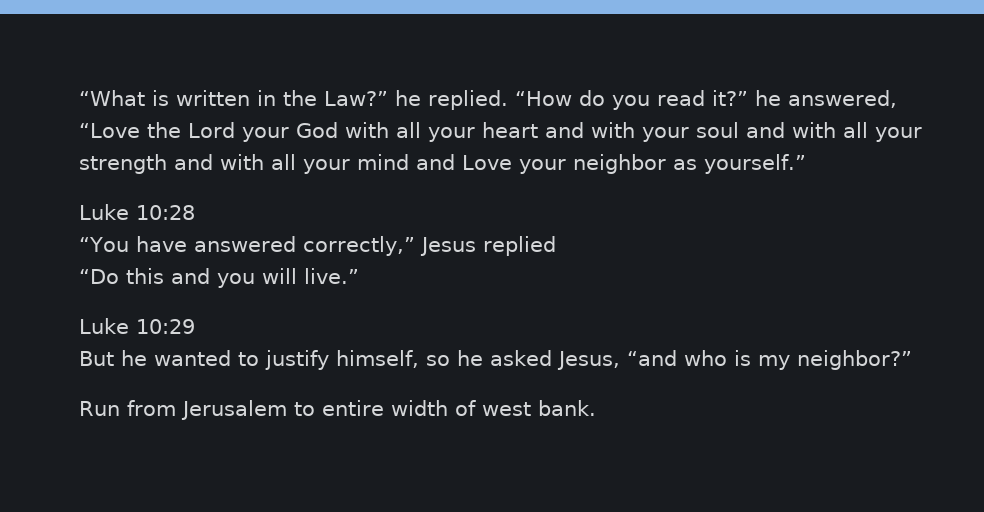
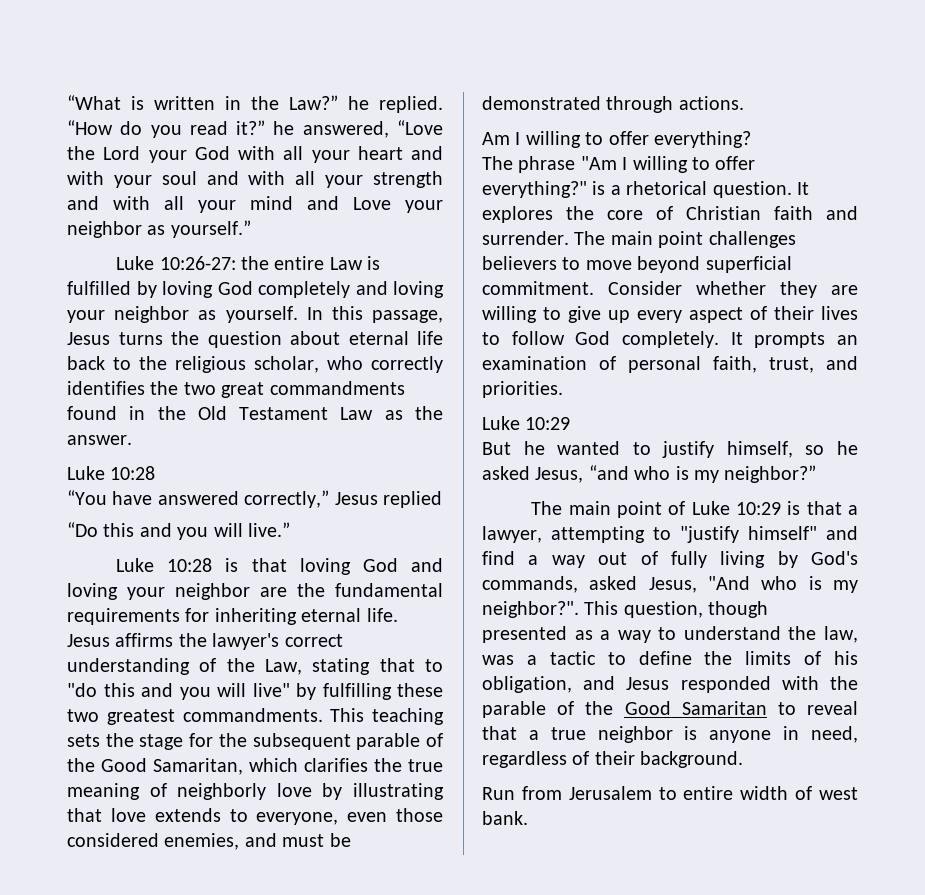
(806, 164) none -> [116,256,381,270] [67,281,444,298] [67,306,443,323] [67,331,443,348] [67,356,443,373] [67,381,405,398] [67,406,443,420] [67,435,132,445] // Luke 10:26-27: the entire Law is fulfilled by loving God completely and loving your neighbor as yourself. In this passage, Jesus turns the question about eternal life back to the religious scholar, who correctly identifies the two great commandments found in the Old Testament Law as the answer.
(359, 276) none -> [116,558,443,575] [67,583,443,600] [67,608,398,625] [67,633,343,650] [67,658,443,675] [67,683,443,700] [67,708,444,725] [67,733,443,750] [67,758,443,775] [67,783,444,800] [67,808,443,825] [67,833,351,850] [482,96,744,113] [482,131,751,148] [482,156,756,173] [482,181,809,198] [482,206,858,223] [482,231,796,248] [482,256,792,273] [482,281,858,298] [482,306,858,323] [482,331,858,348] [482,356,858,373] [482,381,563,398] // Luke 10:28 is that loving God and loving your neighbor are the fundamental requirements for inheriting eternal life. Jesus affirms the lawyer's correct understanding of the Law, stating that to "do this and you will live" by fulfilling these two greatest commandments. This teaching sets the stage for the subsequent parable of the Good Samaritan, which clarifies the true meaning of neighborly love by illustrating that love extends to everyone, even those considered enemies, and must be demonstrated through actions. // Am I willing to offer everything? // The phrase "Am I willing to offer everything?" is a rhetorical question. It explores the core of Christian faith and surrender. The main point challenges believers to move beyond superficial commitment. Consider whether they are willing to give up every aspect of their lives to follow God completely. It prompts an examination of personal faith, trust, and priorities.
(912, 360) none -> [531,501,858,518] [482,526,858,543] [482,551,858,568] [482,576,858,593] [482,601,769,618] [482,626,858,643] [482,651,858,665] [482,676,858,693] [482,701,858,718] [482,726,858,743] [482,751,744,768] // The main point of Luke 10:29 is that a lawyer, attempting to "justify himself" and find a way out of fully living by God's commands, asked Jesus, "And who is my neighbor?". This question, though presented as a way to understand the law, was a tactic to define the limits of his obligation, and Jesus responded with the parable of the Good Samaritan to reveal that a true neighbor is anyone in need, regardless of their background.

